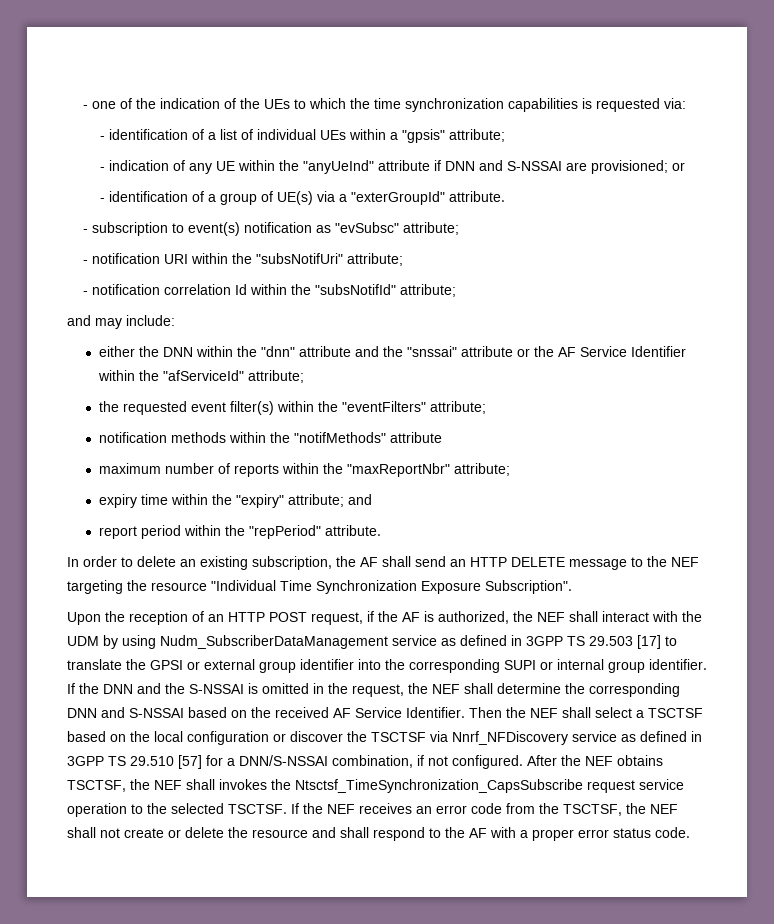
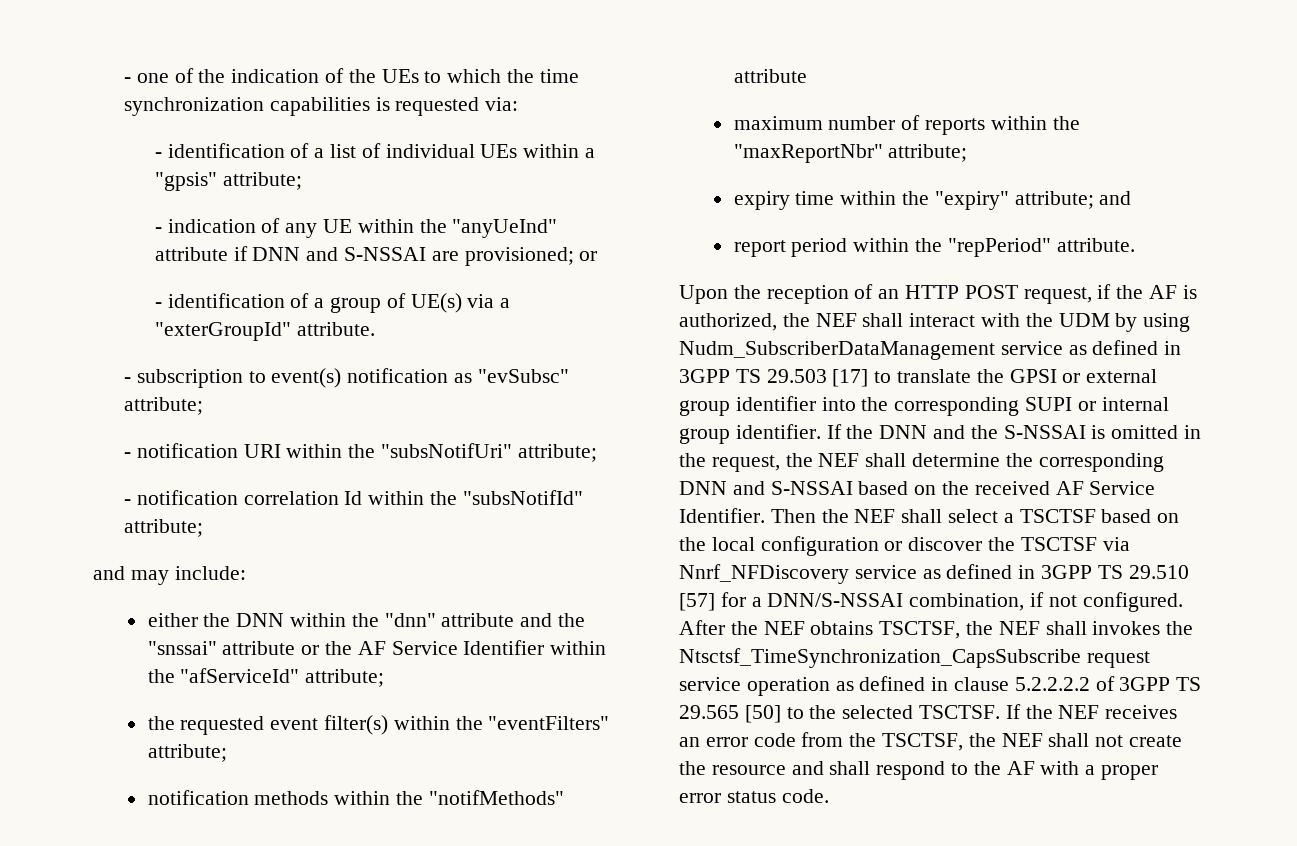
[67,556,699,570] [67,580,572,594] // In order to delete an existing subscription, the AF shall send an HTTP DELETE message to the NEF targeting the resource "Individual Time Synchronization Exposure Subscription". -> (1135, 245) none
(127, 810) none -> [835,676,1202,691] [679,705,781,723] as defined in clause 5.2.2.2.2 of 3GPP TS 29.565 [50]
[168,827,224,838] or delete -> (1183, 741) none

